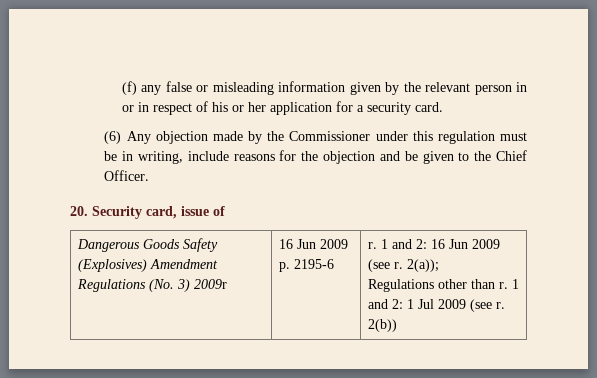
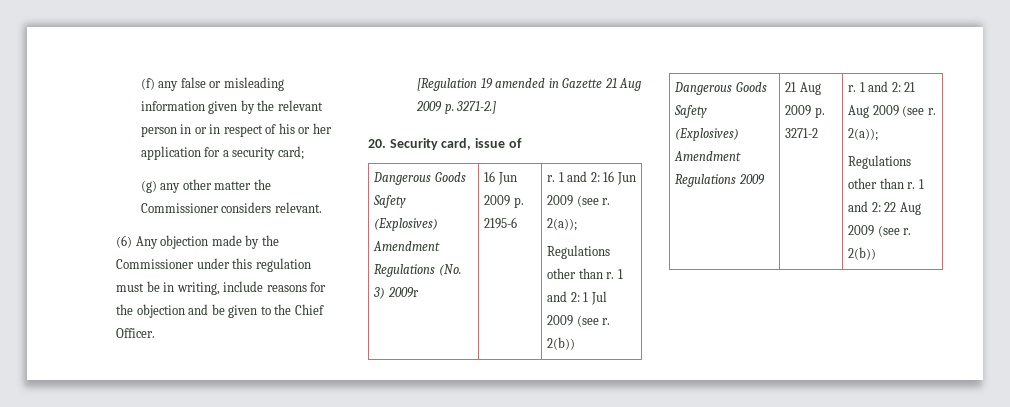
[414,102,443,112] card. -> [277,146,304,160] [140,179,271,193] [140,202,322,213] card; // (g) any other matter the Commissioner considers relevant.
(150, 175) none -> [417,78,642,91] [416,101,497,114] // [Regulation 19 amended in Gazette 21 Aug 2009 p. 3271-2.]
(397, 325) none -> [674,82,767,95] [674,105,708,118] [675,128,740,141] [674,151,742,161] [675,174,765,187] [785,82,821,95] [785,105,825,118] [785,128,819,138] [848,81,916,92] [848,105,936,118] [848,128,879,141] [848,155,912,169] [848,178,924,189] [848,201,921,215] [848,225,912,237] [848,247,877,260] // Dangerous Goods Safety (Explosives) Amendment Regulations 2009 | 21 Aug 2009 p. 3271-2 | r. 1 and 2: 21 Aug 2009 (see r. 2(a)); // Regulations other than r. 1 and 2: 22 Aug 2009 (see r. 2(b))

